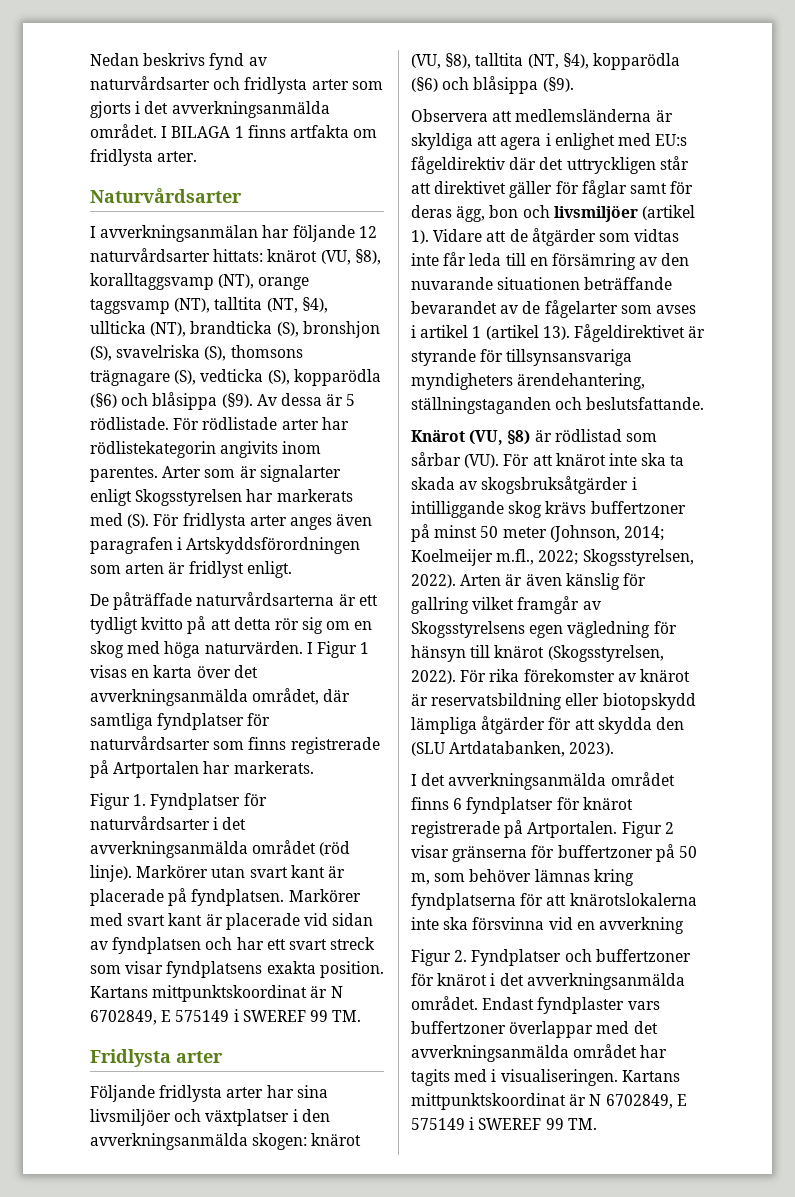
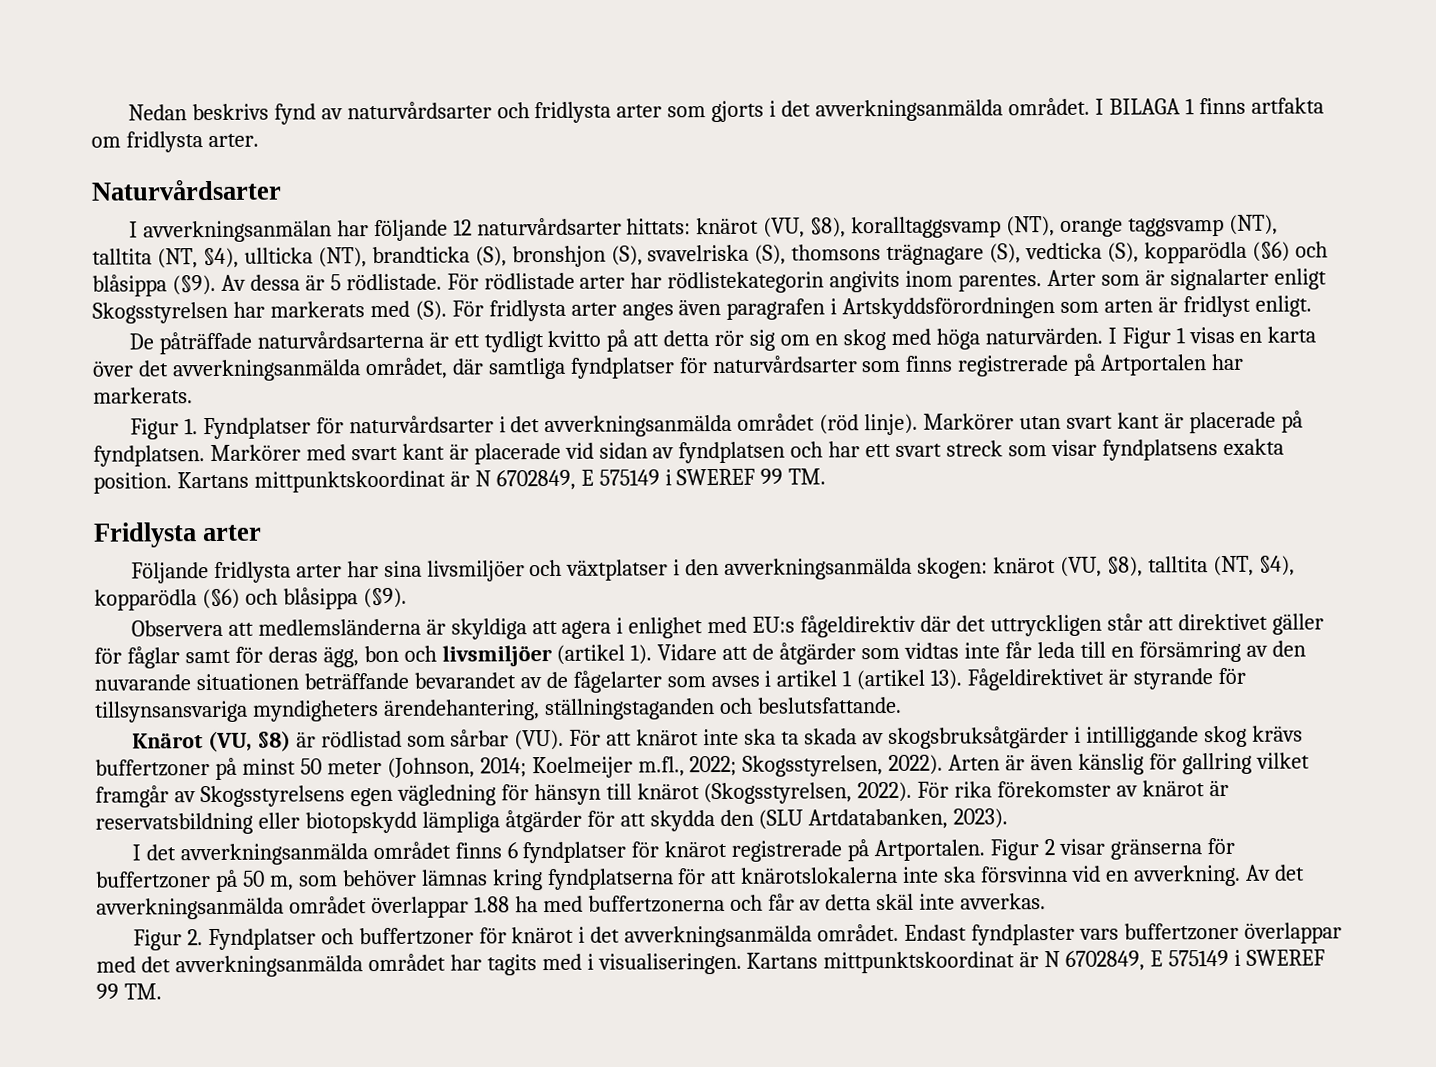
[598,917,684,934] avverkning -> [1132,864,1305,887] [96,893,1047,920] avverkning. Av det avverkningsanmälda området överlappar 1.88 ha med buffertzonerna och får av detta skäl inte avverkas.

